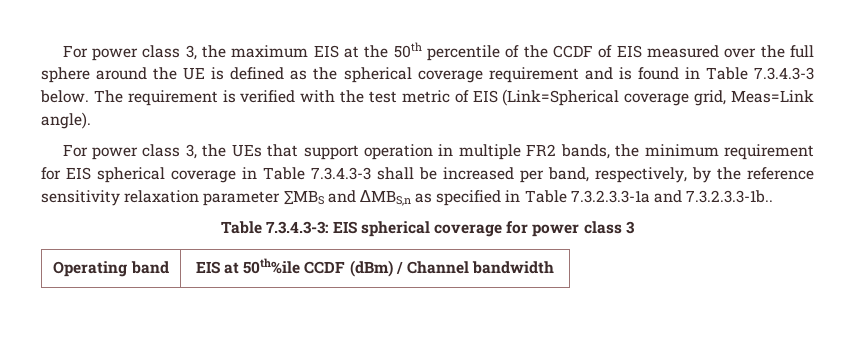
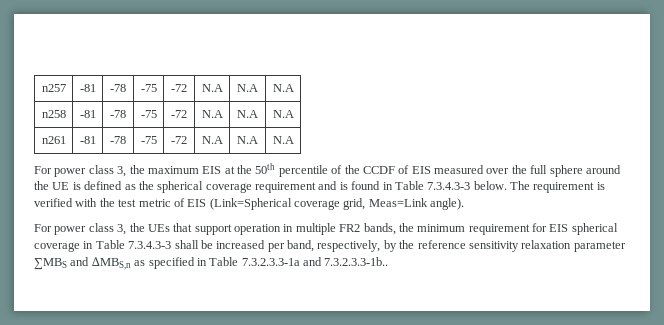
(62, 51) none -> [41,84,66,92] [79,84,96,92] [110,84,126,92] [140,84,157,92] [171,84,187,92] [201,84,223,92] [237,84,258,92] [272,84,294,92] [41,110,66,118] [79,110,96,118] [110,110,126,118] [140,110,157,118] [171,110,187,118] [201,110,223,118] [237,110,258,118] [272,110,294,118] [41,136,66,144] [79,136,96,144] [110,136,126,144] [140,136,157,144] [171,136,187,144] [201,136,223,144] [237,136,258,144] [272,136,294,144] n257 | -81 | -78 | -75 | -72 | N.A | N.A | N.A // n258 | -81 | -78 | -75 | -72 | N.A | N.A | N.A // n261 | -81 | -78 | -75 | -72 | N.A | N.A | N.A //
[221,221,635,237] [53,261,169,277] [195,258,555,277] // Table 7.3.4.3-3: EIS spherical coverage for power class 3 // Operating band | EIS at 50th%ile CCDF (dBm) / Channel bandwidth -> (389, 261) none

